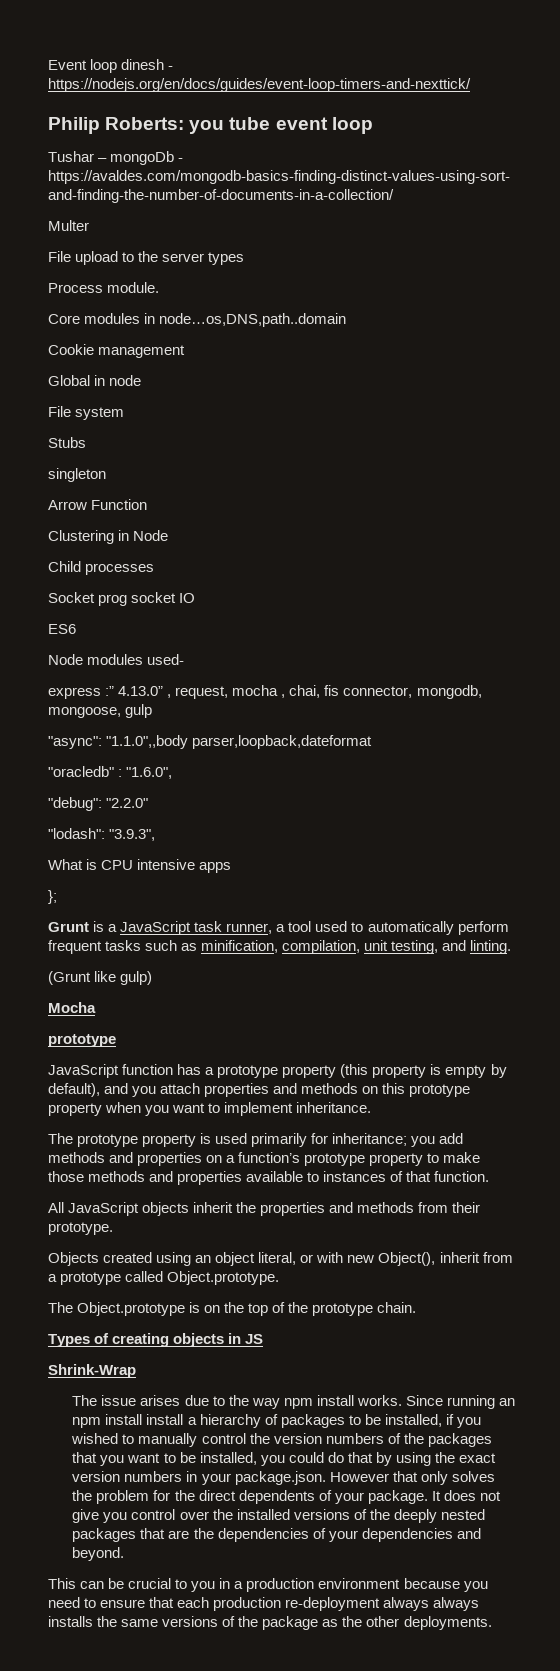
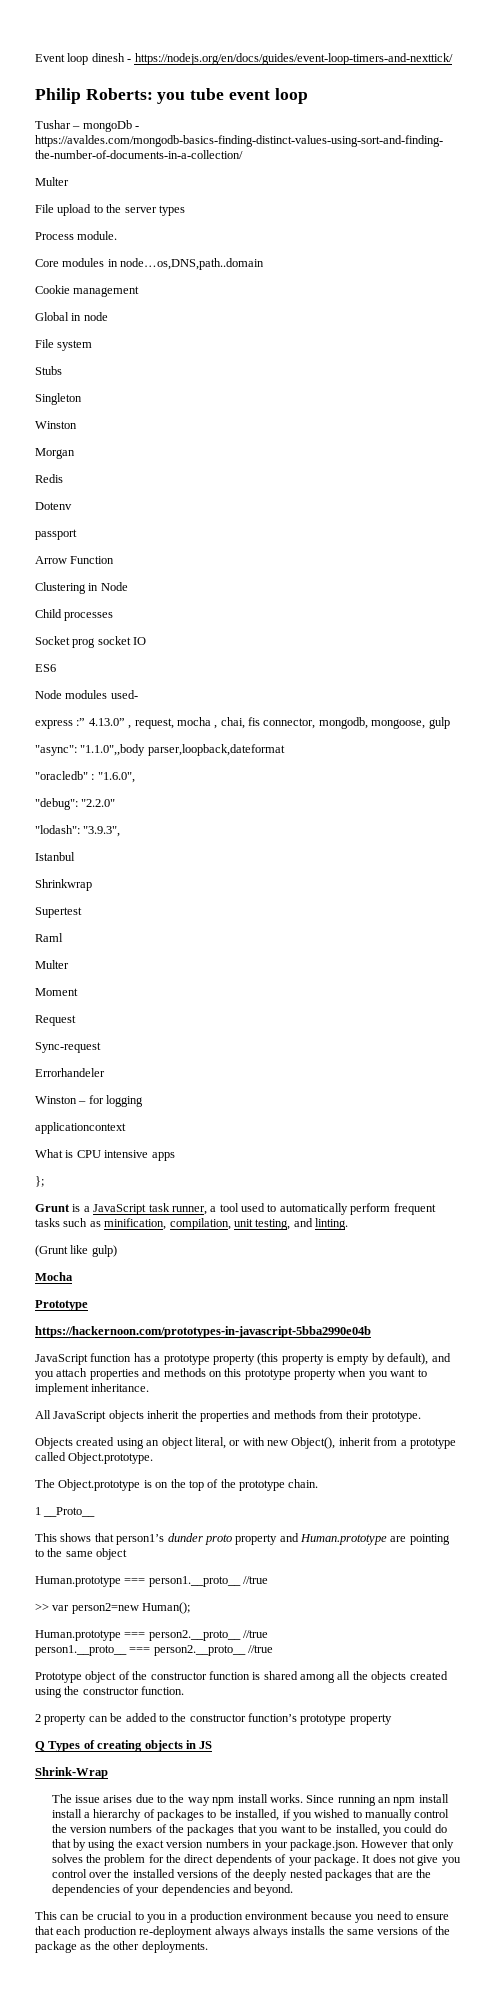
[48,468,106,482] singleton -> [35,393,82,405] [35,421,77,429] [35,448,75,459] [35,474,63,483] [35,502,72,510] [35,529,77,540] Singleton // Winston // Morgan // Redis // Dotenv // passport
(156, 835) none -> [35,852,75,861] [35,879,92,891] [35,907,82,918] [35,933,63,942] [35,960,69,969] [35,988,78,996] [35,1015,76,1026] [35,1042,101,1053] [35,1068,105,1077] [35,1095,144,1107] [35,1122,126,1134] // Istanbul // Shrinkwrap // Supertest // Raml // Multer // Moment // Request // Sync-request // Errorhandeler // Winston – for logging // applicationcontext
[48,1034,116,1047] prototype -> [35,1300,88,1311] [35,1326,371,1338] Prototype // https://hackernoon.com/prototypes-in-javascript-5bba2990e04b
[48,1133,464,1147] [48,1152,481,1166] [48,1171,490,1185] // The prototype property is used primarily for inheritance; you add methods and properties on a function’s prototype property to make those methods and properties available to instances of that function. -> (150, 1387) none
(417, 1307) none -> [35,1507,96,1517] [35,1533,450,1545] [35,1548,128,1560] [35,1576,269,1587] [35,1602,191,1614] [35,1630,269,1641] [35,1645,274,1656] [35,1671,448,1683] [35,1686,185,1698] [35,1713,392,1725] [35,1741,45,1751] 1 __Proto__ // This shows that person1’s dunder proto property and Human.prototype are pointing to the same object // Human.prototype === person1.__proto__ //true // >> var person2=new Human(); // Human.prototype === person2.__proto__ //true // person1.__proto__ === person2.__proto__ //true // Prototype object of the constructor function is shared among all the objects created using the constructor function. // 2 property can be added to the constructor function’s prototype property // Q

